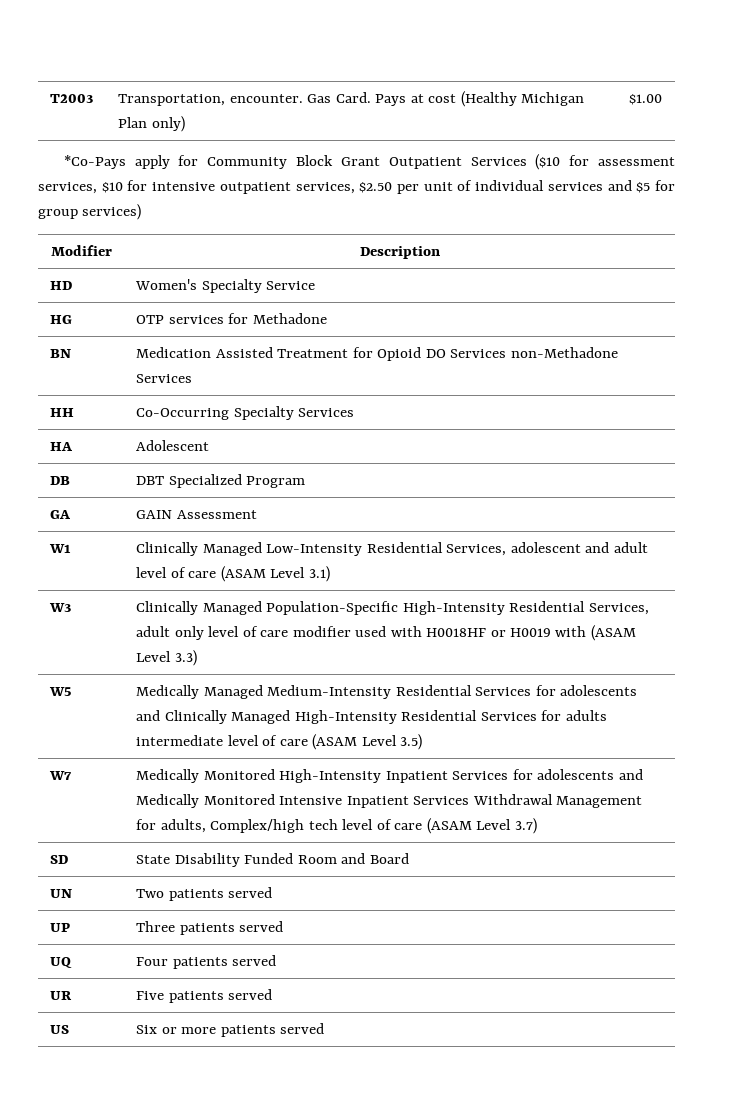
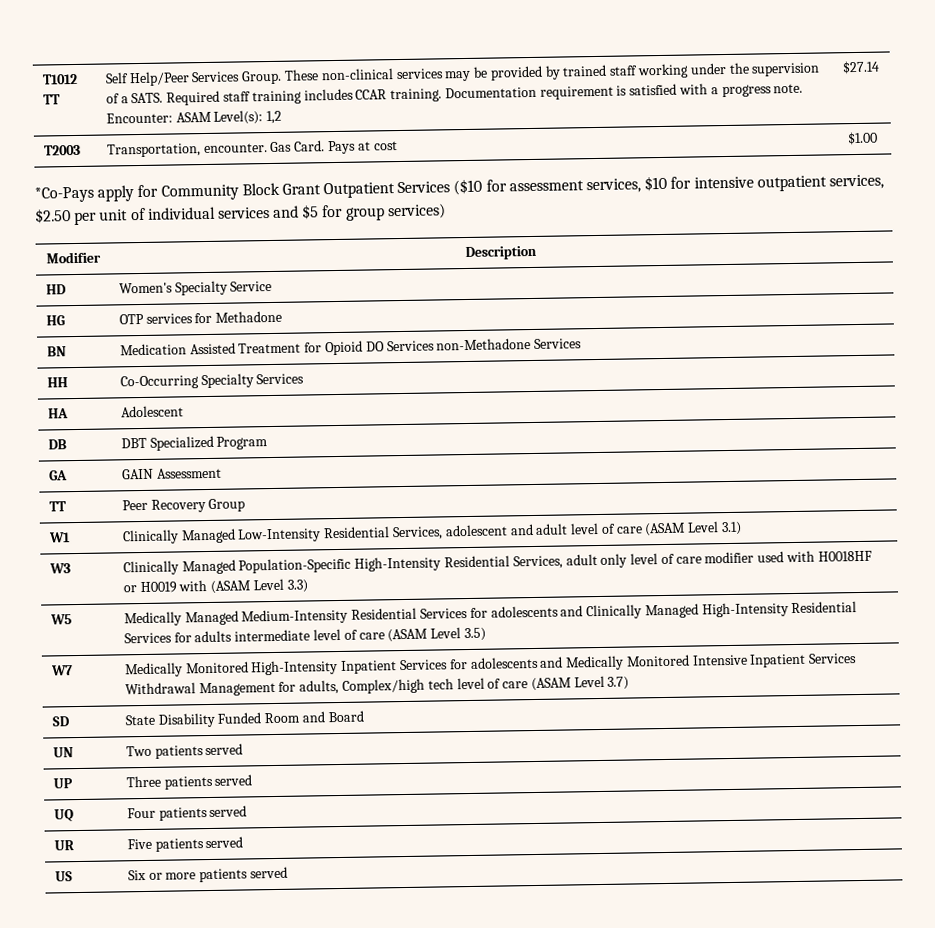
(50, 98) none -> [41,73,78,85] [42,94,61,105] [104,62,821,87] [105,83,804,106] [105,110,283,125] [842,60,880,75] T1012 TT | Self Help/Peer Services Group. These non-clinical services may be provided by trained staff working under the supervision of a SATS. Required staff training includes CCAR training. Documentation requirement is satisfied with a progress note. Encounter: ASAM Level(s): 1,2 | $27.14 //
[460,91,585,107] [118,116,185,132] (Healthy Michigan Plan only) -> (398, 146) none
(257, 514) none -> [48,501,67,512] [121,498,246,513] // TT | Peer Recovery Group

